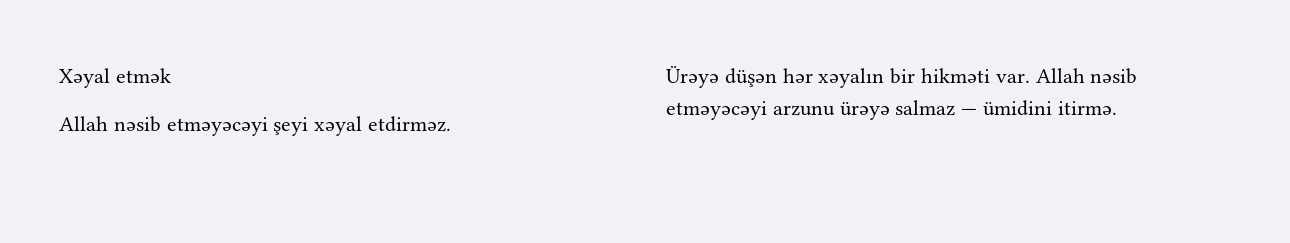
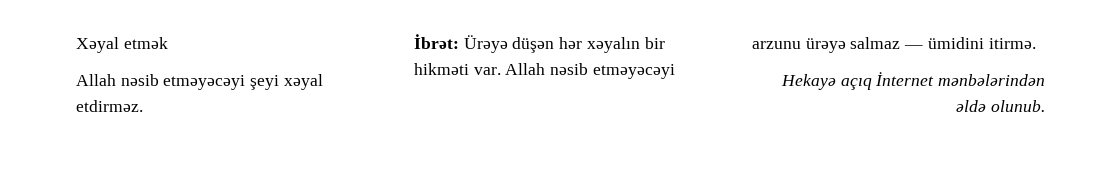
(452, 124) none -> [414,34,459,49] İbrət:
(1117, 108) none -> [780,72,1045,90] [956,100,1045,112] // Hekayə açıq İnternet mənbələrindən əldə olunub.

